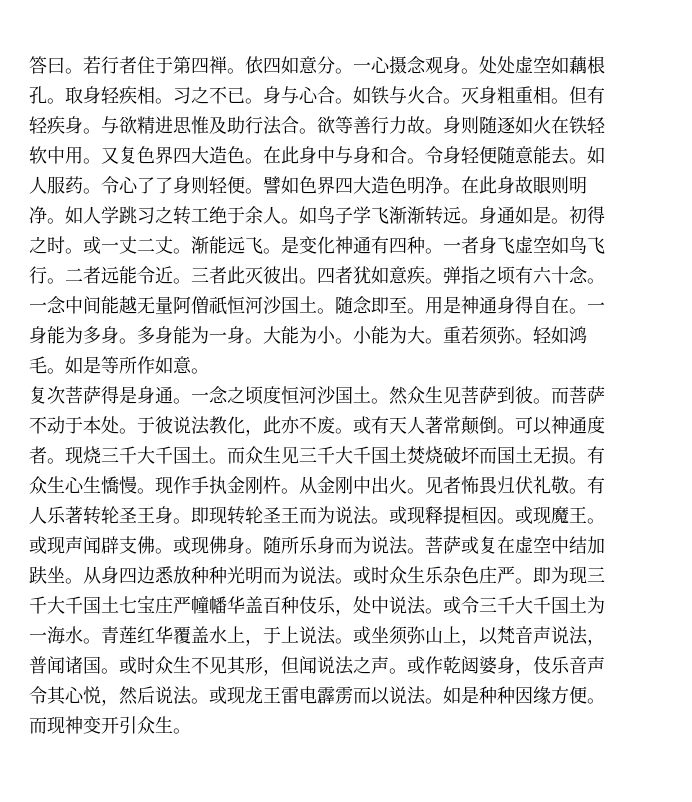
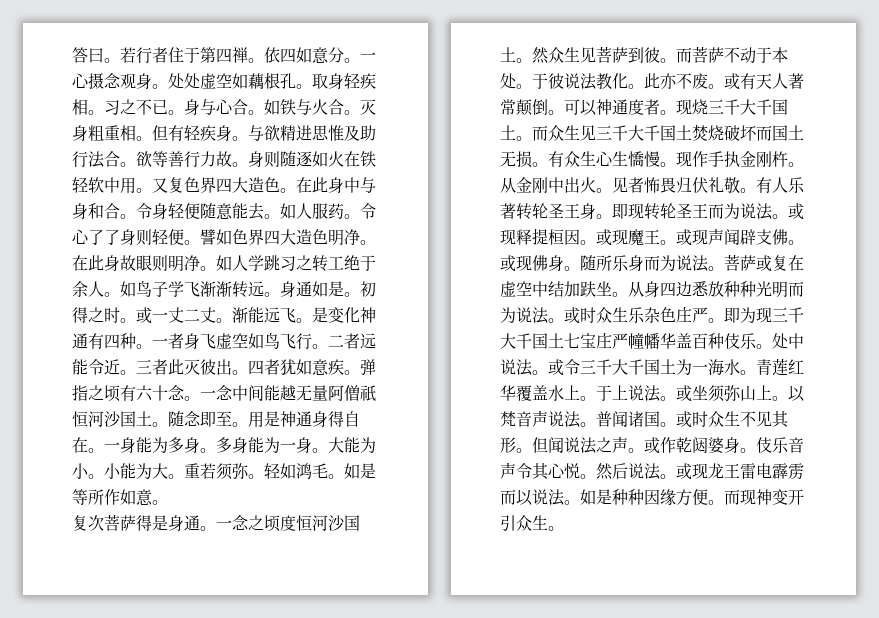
[245,429,263,436] ， -> [628,84,644,89] 。
[335,609,353,616] ， -> [756,344,772,349] 。
[245,639,263,646] ， -> [580,396,596,401] 。
[461,639,479,646] ， -> [772,396,788,401] 。
[587,639,605,646] ， -> [580,422,596,427] 。
[263,669,281,676] ， -> [516,448,532,453] 。
[515,669,533,676] ， -> [740,448,756,453] 。
[101,699,119,706] ， -> [580,474,596,479] 。

